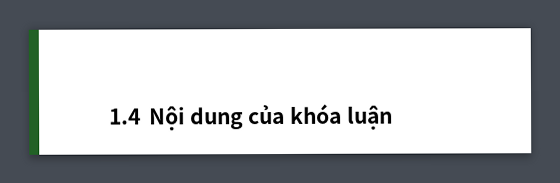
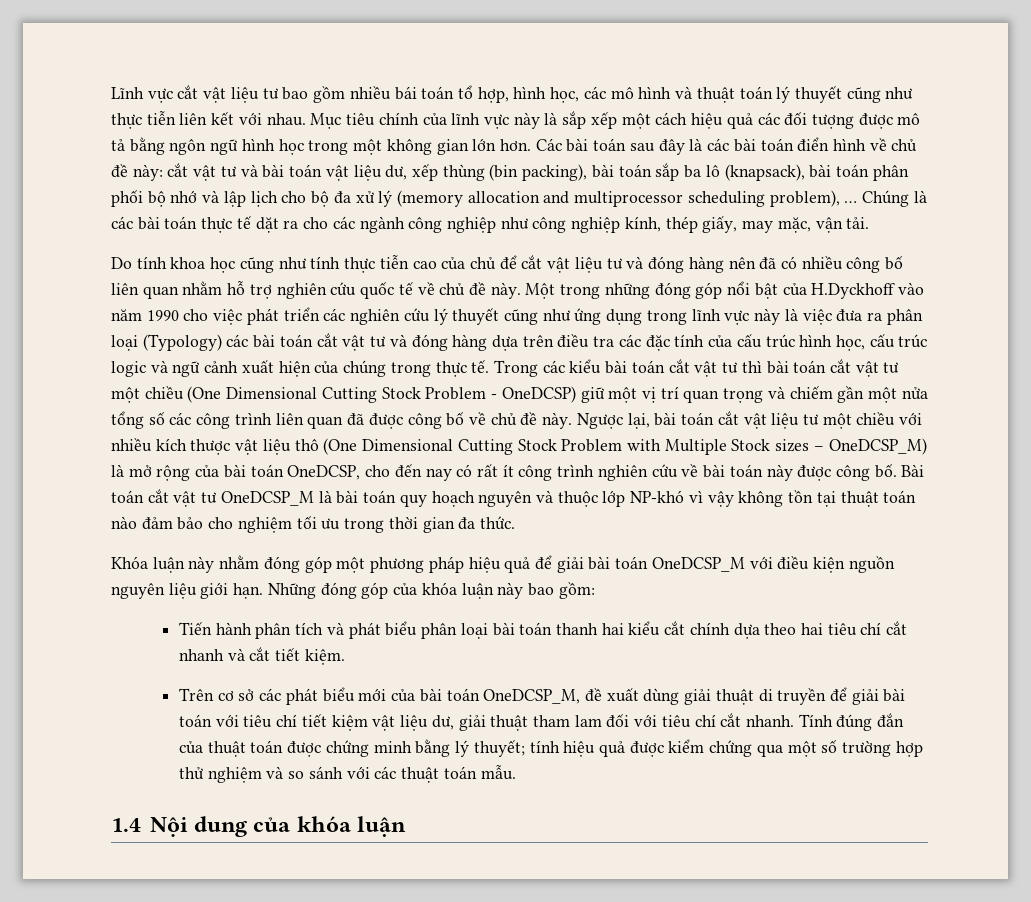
(109, 116) none -> [111,85,914,103] [111,111,921,129] [111,137,918,155] [111,163,909,181] [111,190,927,207] [111,216,870,233] [111,255,904,273] [111,281,924,299] [111,307,923,325] [111,333,928,351] [111,359,900,377] [111,386,928,403] [111,411,923,429] [111,438,927,455] [111,464,925,481] [111,489,917,507] [111,516,515,533] [111,555,895,573] [111,582,595,599] [178,621,908,639] [178,647,345,665] [178,687,906,705] [178,713,905,731] [178,739,923,757] [178,765,516,783] Lĩnh vực cắt vật liệu tư bao gồm nhiều bái toán tổ hợp, hình học, các mô hình và thuật toán lý thuyết cũng như thực tiễn liên kết với nhau. Mục tiêu chính của lĩnh vực này là sắp xếp một cách hiệu quả các đối tượng được mô tả bằng ngôn ngữ hình học trong một không gian lớn hơn. Các bài toán sau đây là các bài toán điển hình về chủ đề này: cắt vật tư và bài toán vật liệu dư, xếp thùng (bin packing), bài toán sắp ba lô (knapsack), bài toán phân phối bộ nhớ và lập lịch cho bộ đa xử lý (memory allocation and multiprocessor scheduling problem), … Chúng là các bài toán thực tế dặt ra cho các ngành công nghiệp như công nghiệp kính, thép giấy, may mặc, vận tải. // Do tính khoa học cũng như tính thực tiễn cao của chủ để cắt vật liệu tư và đóng hàng nên đã có nhiều công bố liên quan nhằm hỗ trợ nghiên cứu quốc tế về chủ đề này. Một trong những đóng góp nổi bật của H.Dyckhoff vào năm 1990 cho việc phát triển các nghiên cứu lý thuyết cũng như ứng dụng trong lĩnh vực này là việc đưa ra phân loại (Typology) các bài toán cắt vật tư và đóng hàng dựa trên điều tra các đặc tính của cấu trúc hình học, cấu trúc logic và ngữ cảnh xuất hiện của chúng trong thực tế. Trong các kiểu bài toán cắt vật tư thì bài toán cắt vật tư một chiều (One Dimensional Cutting Stock Problem - OneDCSP) giữ một vị trí quan trọng và chiếm gần một nửa tổng số các công trình liên quan đã được công bố về chủ đề này. Ngược lại, bài toán cắt vật liệu tư một chiều với nhiều kích thược vật liệu thô (One Dimensional Cutting Stock Problem with Multiple Stock sizes – OneDCSP_M) là mở rộng của bài toán OneDCSP, cho đến nay có rất ít công trình nghiên cứu về bài toán này được công bố. Bài toán cắt vật tư OneDCSP_M là bài toán quy hoạch nguyên và thuộc lớp NP-khó vì vậy không tồn tại thuật toán nào đảm bảo cho nghiệm tối ưu trong thời gian đa thức. // Khóa luận này nhằm đóng góp một phương pháp hiệu quả để giải bài toán OneDCSP_M với điều kiện nguồn nguyên liệu giới hạn. Những đóng góp của khóa luận này bao gồm: // Tiến hành phân tích và phát biểu phân loại bài toán thanh hai kiểu cắt chính dựa theo hai tiêu chí cắt nhanh và cắt tiết kiệm. // Trên cơ sở các phát biểu mới của bài toán OneDCSP_M, đề xuất dùng giải thuật di truyền để giải bài toán với tiêu chí tiết kiệm vật liệu dư, giải thuật tham lam đối với tiêu chí cắt nhanh. Tính đúng đắn của thuật toán được chứng minh bằng lý thuyết; tính hiệu quả được kiểm chứng qua một số trường hợp thử nghiệm và so sánh với các thuật toán mẫu. //

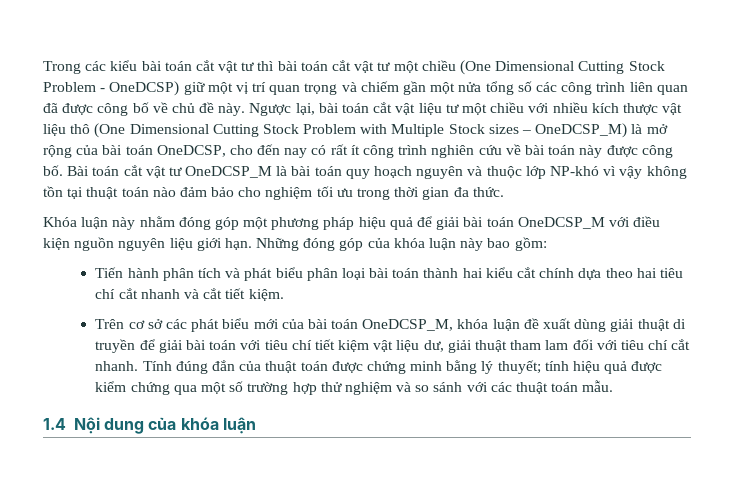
[111,85,914,103] [111,111,921,129] [111,137,918,155] [111,163,909,181] [111,190,927,207] [111,216,870,233] [111,255,904,273] [111,281,924,299] [111,307,923,325] [111,333,928,351] [111,360,490,377] Lĩnh vực cắt vật liệu tư bao gồm nhiều bái toán tổ hợp, hình học, các mô hình và thuật toán lý thuyết cũng như thực tiễn liên kết với nhau. Mục tiêu chính của lĩnh vực này là sắp xếp một cách hiệu quả các đối tượng được mô tả bằng ngôn ngữ hình học trong một không gian lớn hơn. Các bài toán sau đây là các bài toán điển hình về chủ đề này: cắt vật tư và bài toán vật liệu dư, xếp thùng (bin packing), bài toán sắp ba lô (knapsack), bài toán phân phối bộ nhớ và lập lịch cho bộ đa xử lý (memory allocation and multiprocessor scheduling problem), … Chúng là các bài toán thực tế dặt ra cho các ngành công nghiệp như công nghiệp kính, thép giấy, may mặc, vận tải. // Do tính khoa học cũng như tính thực tiễn cao của chủ để cắt vật liệu tư và đóng hàng nên đã có nhiều công bố liên quan nhằm hỗ trợ nghiên cứu quốc tế về chủ đề này. Một trong những đóng góp nổi bật của H.Dyckhoff vào năm 1990 cho việc phát triển các nghiên cứu lý thuyết cũng như ứng dụng trong lĩnh vực này là việc đưa ra phân loại (Typology) các bài toán cắt vật tư và đóng hàng dựa trên điều tra các đặc tính của cấu trúc hình học, cấu trúc logic và ngữ cảnh xuất hiện của chúng trong thực tế. -> (43, 67) none
[555,623,598,635] thanh -> [423,268,459,278] thành
(581, 696) none -> [457,319,520,331] khóa luận

